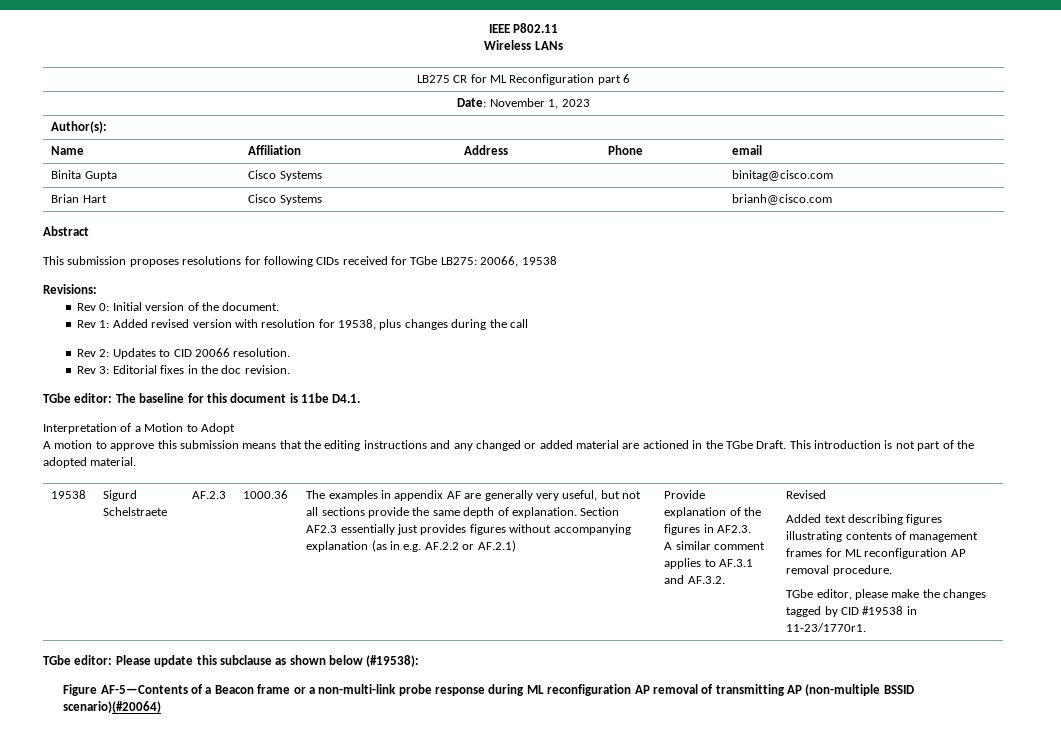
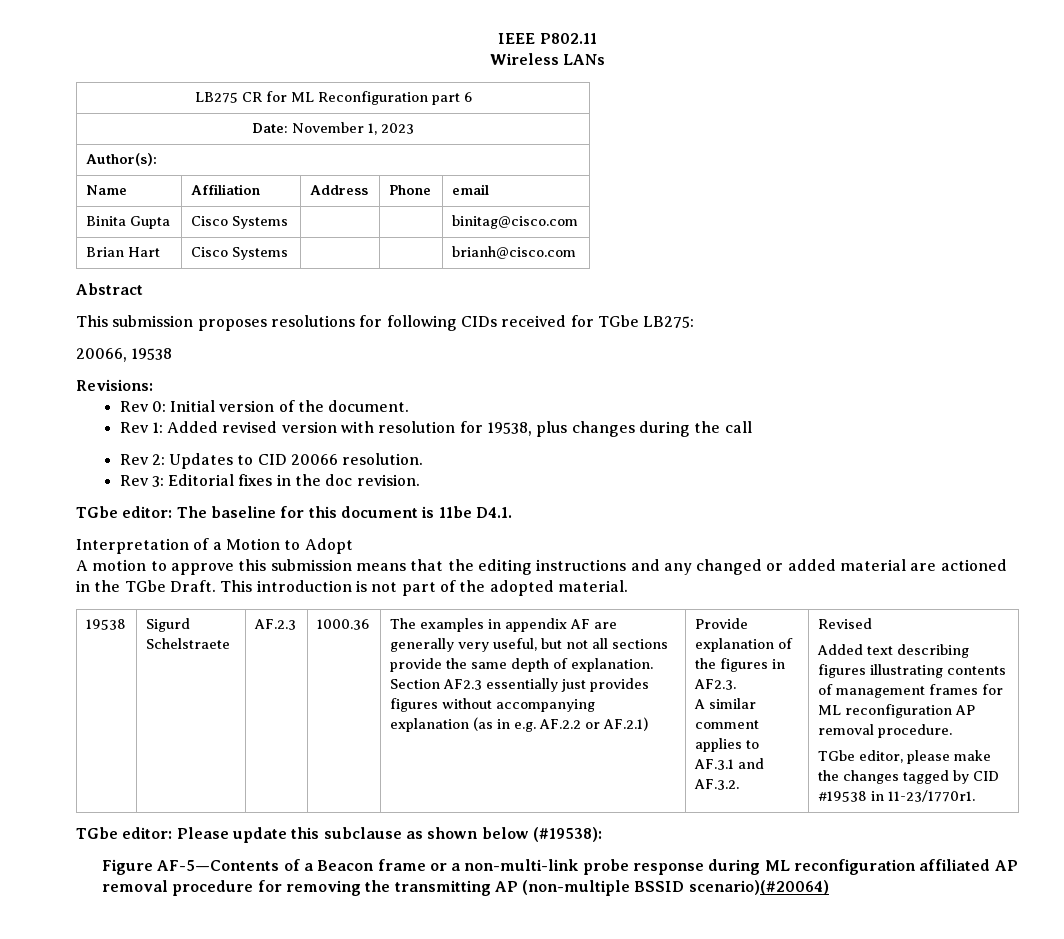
(477, 261) none -> (695, 322) //
[634,684,714,694] AP removal of -> [919,859,1018,871] [101,880,391,896] affiliated AP removal procedure for removing the

